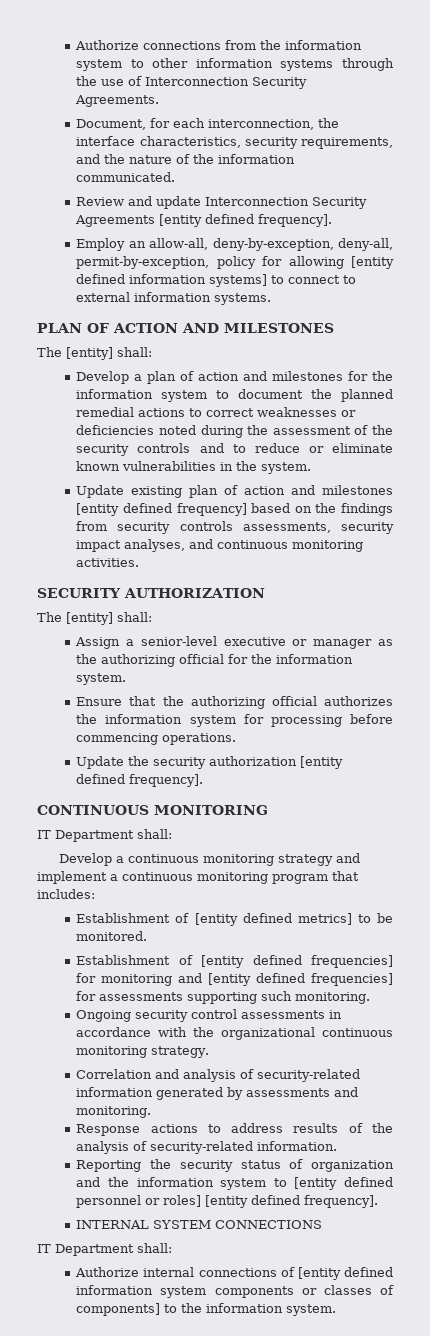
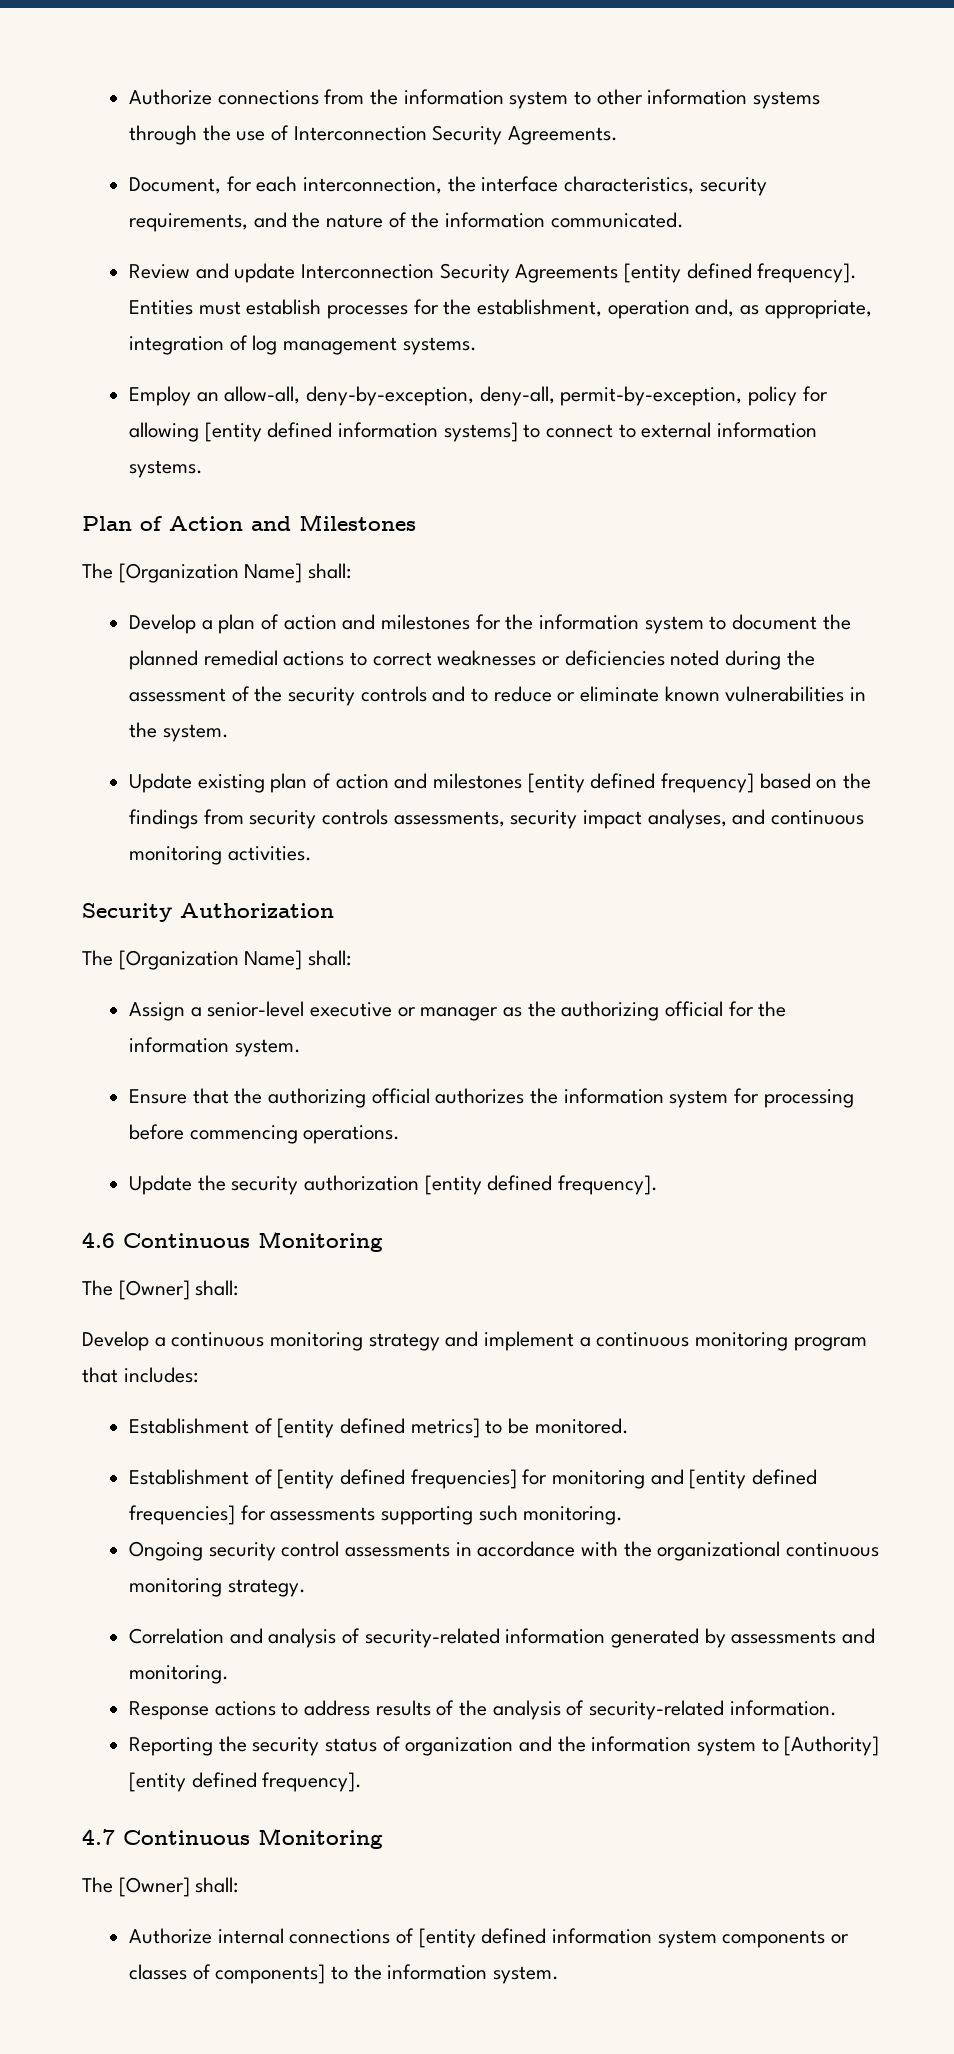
(333, 220) none -> [129,299,872,319] [129,335,477,355] Entities must establish processes for the establishment, operation and, as appropriate, integration of log management systems.
[37,323,334,333] [37,347,113,360] PLAN OF ACTION AND MILESTONES // The [entity] -> [82,514,416,531] [82,563,303,583] Plan of Action and Milestones // The [Organization Name]
[37,588,265,598] [37,612,113,625] SECURITY AUTHORIZATION // The [entity] -> [82,903,334,922] [82,950,303,970] Security Authorization // The [Organization Name]
[37,805,268,815] [37,830,134,842] CONTINUOUS MONITORING // IT Department -> [82,1231,383,1252] [82,1280,190,1300] 4.6 Continuous Monitoring // The [Owner]
[294,1177,393,1190] [76,1195,379,1208] [76,1220,323,1229] [37,1244,134,1256] [entity defined personnel or roles] [entity defined frequency]. // INTERNAL SYSTEM CONNECTIONS // IT Department -> [784,1736,880,1756] [129,1772,363,1792] [82,1828,383,1849] [82,1877,190,1897] [Authority] [entity defined frequency]. // 4.7 Continuous Monitoring // The [Owner]

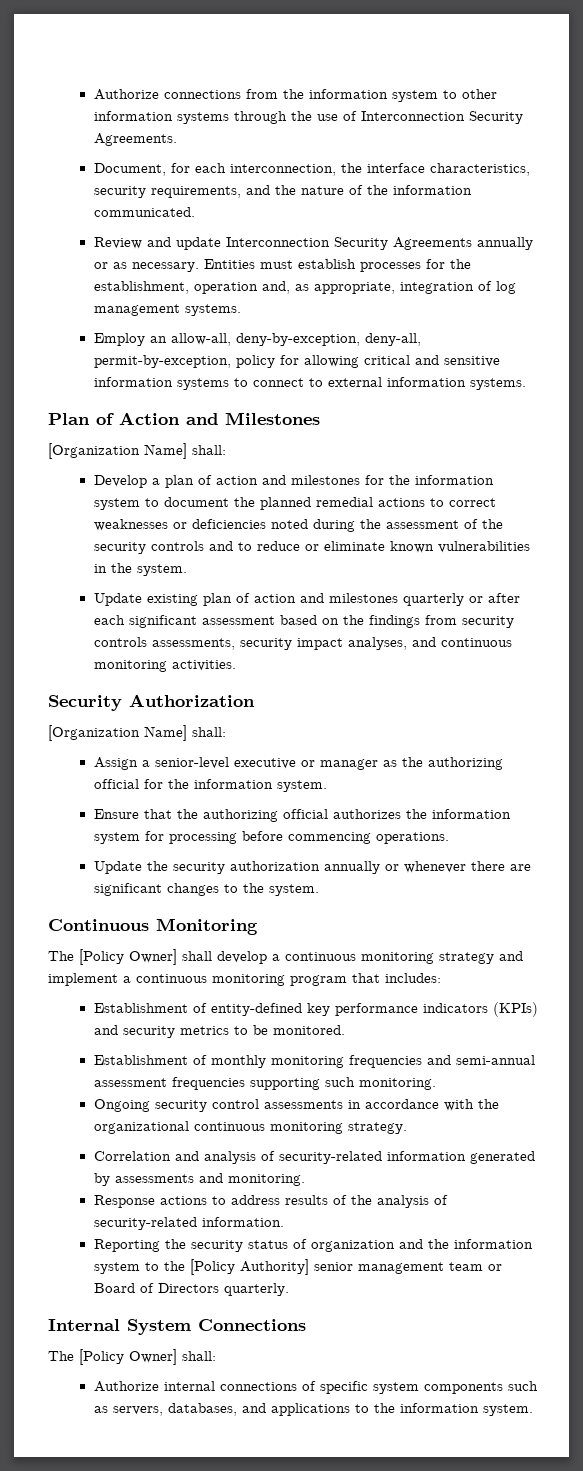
[624,263,858,283] [entity defined frequency]. -> [476,237,533,250] [93,262,199,272] annually or as necessary.
[204,422,518,442] [entity defined information systems] -> [363,355,500,367] [93,377,229,390] critical and sensitive information systems
[82,563,113,579] The -> (320, 418) none
[527,773,755,793] [entity defined frequency] -> [402,593,520,606] [93,615,275,628] quarterly or after each significant assessment
[82,950,113,966] The -> (255, 700) none
[424,1175,659,1195] [82,1231,383,1252] [82,1280,239,1300] [82,1331,149,1351] [entity defined frequency]. // 4.6 Continuous Monitoring // The [Owner] shall: // Develop -> [323,861,531,874] [93,883,319,896] [48,918,258,935] [48,949,267,965] annually or whenever there are significant changes to the system. // Continuous Monitoring // The [Policy Owner] shall develop
[277,1418,480,1438] [entity defined metrics] -> [210,1002,538,1017] [93,1025,229,1038] entity-defined key performance indicators (KPIs) and security metrics
[277,1469,818,1489] [129,1505,376,1525] [entity defined frequencies] for monitoring and [entity defined frequencies] for assessments -> [210,1055,535,1068] [93,1077,245,1090] monthly monitoring frequencies and semi-annual assessment frequencies
[784,1736,880,1756] [129,1772,363,1792] [82,1828,383,1849] [82,1877,190,1897] [Authority] [entity defined frequency]. // 4.7 Continuous Monitoring // The [Owner] -> [163,1259,502,1275] [93,1283,289,1296] [48,1319,306,1335] [48,1349,177,1365] the [Policy Authority] senior management team or Board of Directors quarterly. // Internal System Connections // The [Policy Owner]
[418,1928,850,1948] [129,1964,326,1984] [entity defined information system components or classes of components] -> [319,1381,538,1394] [93,1403,350,1416] specific system components such as servers, databases, and applications

